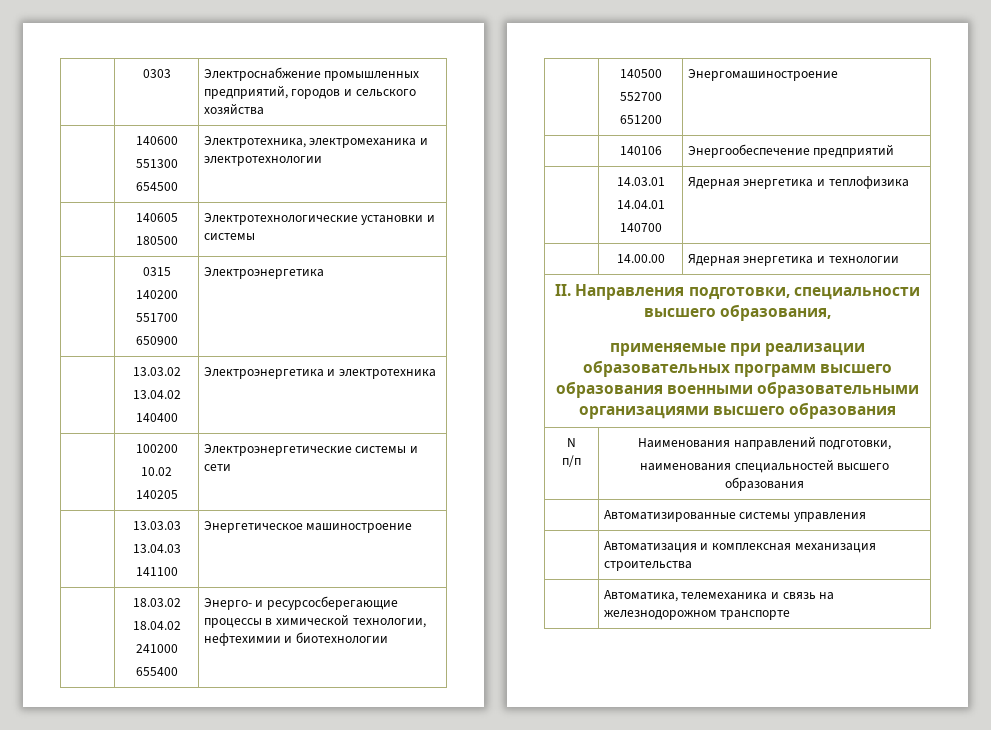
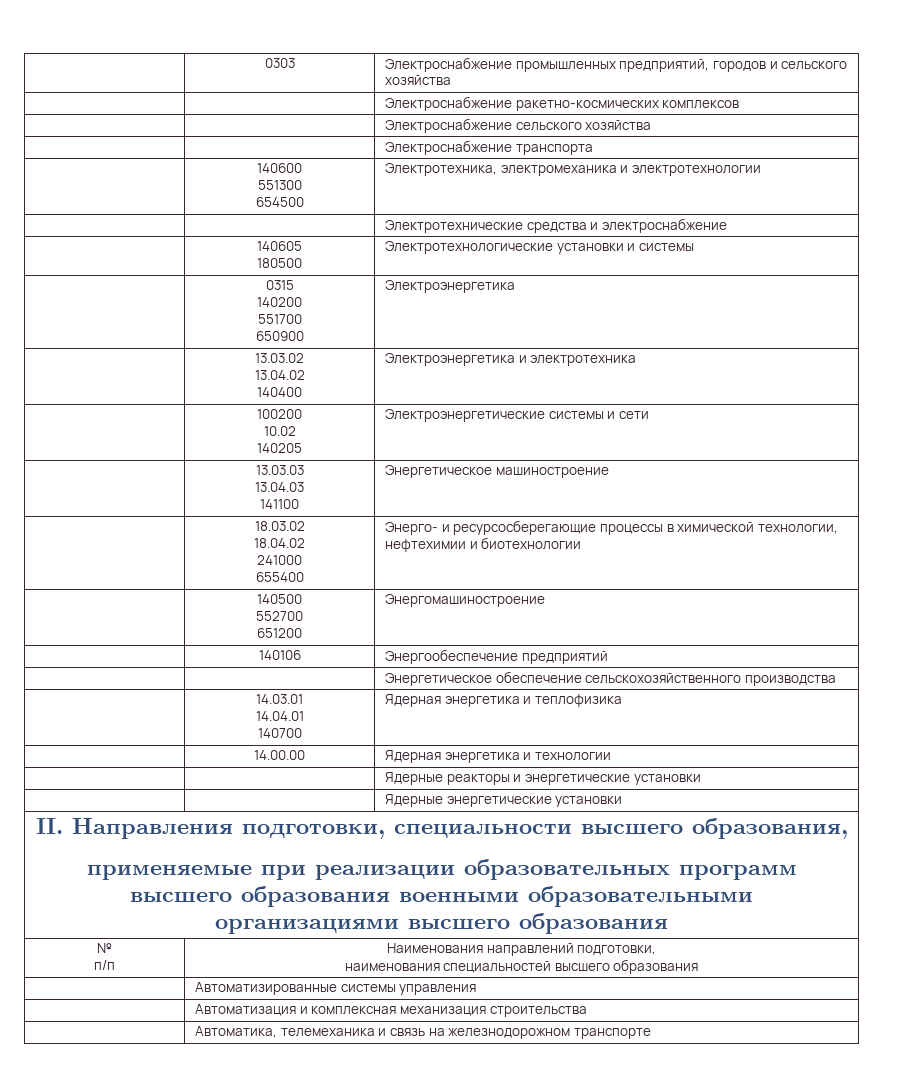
(264, 109) none -> [385,96,740,111] [385,118,652,133] [385,140,593,155] // | | Электроснабжение ракетно-космических комплексов // | | Электроснабжение сельского хозяйства // | | Электроснабжение транспорта
(322, 161) none -> [385,218,728,233] // | | Электротехнические средства и электроснабжение
(895, 151) none -> [385,671,837,686] // | | Энергетическое обеспечение сельскохозяйственного производства
(899, 260) none -> [385,772,701,785] [385,794,623,807] // | | Ядерные реакторы и энергетические установки // | | Ядерные энергетические установки
[567,438,576,447] N -> [97,943,112,953] №

